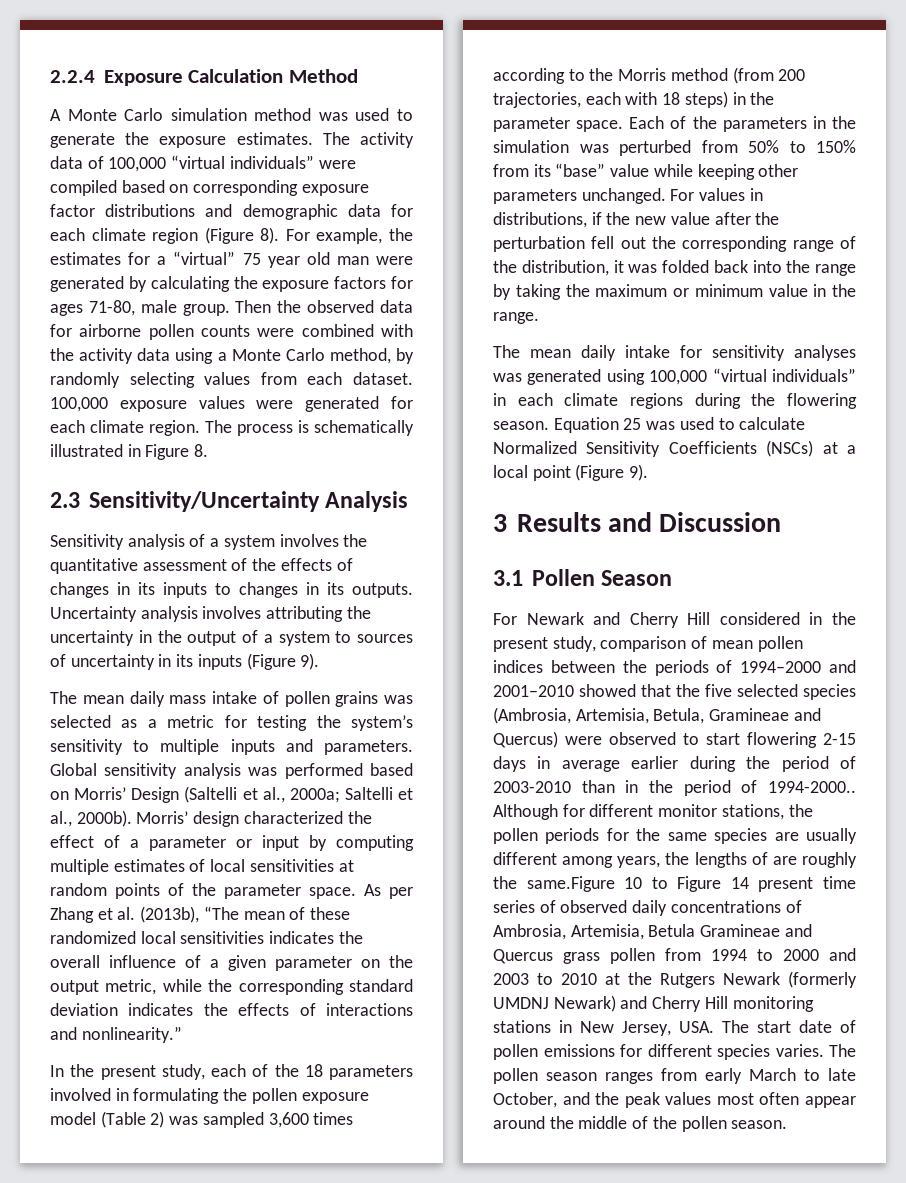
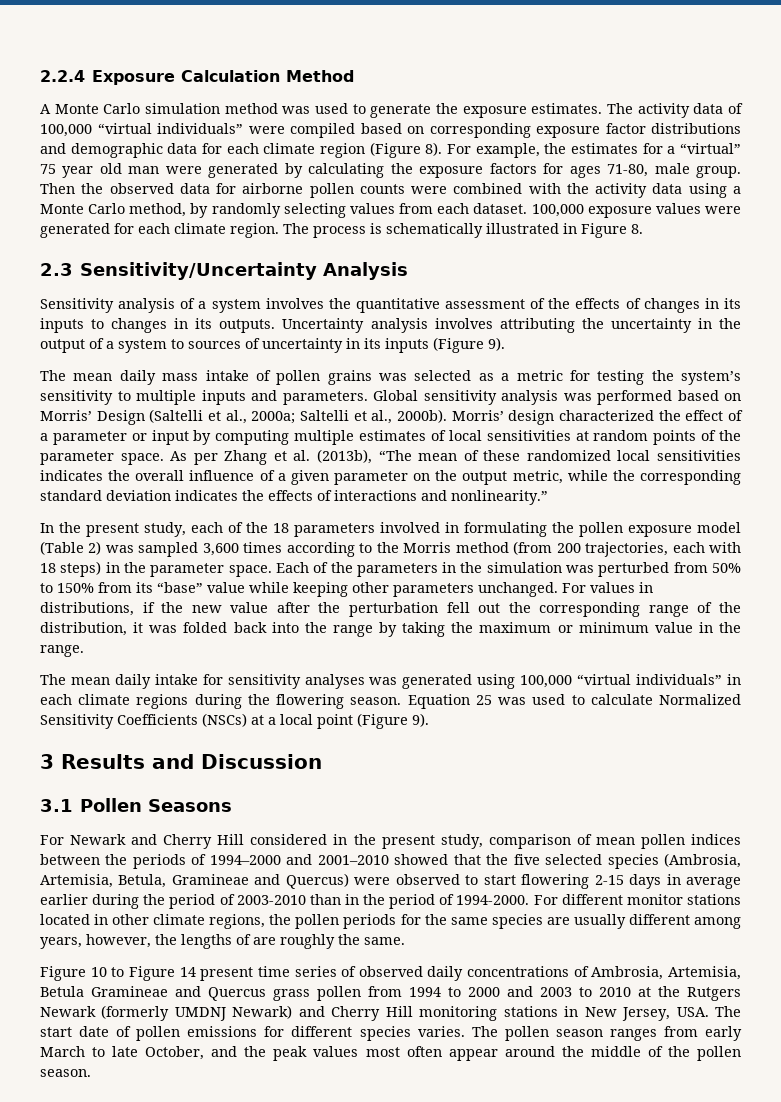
[601,570,673,586] Season -> [148,799,233,812] Seasons
[768,781,856,793] [493,804,784,820] 1994-2000.. Although for different monitor stations, -> [456,894,741,905] [40,914,266,929] 1994-2000. For different monitor stations located in other climate regions,
(661, 862) none -> [86,934,151,948] however,
[526,876,615,892] same.Figure -> [364,937,405,945] [40,966,86,981] same. // Figure

